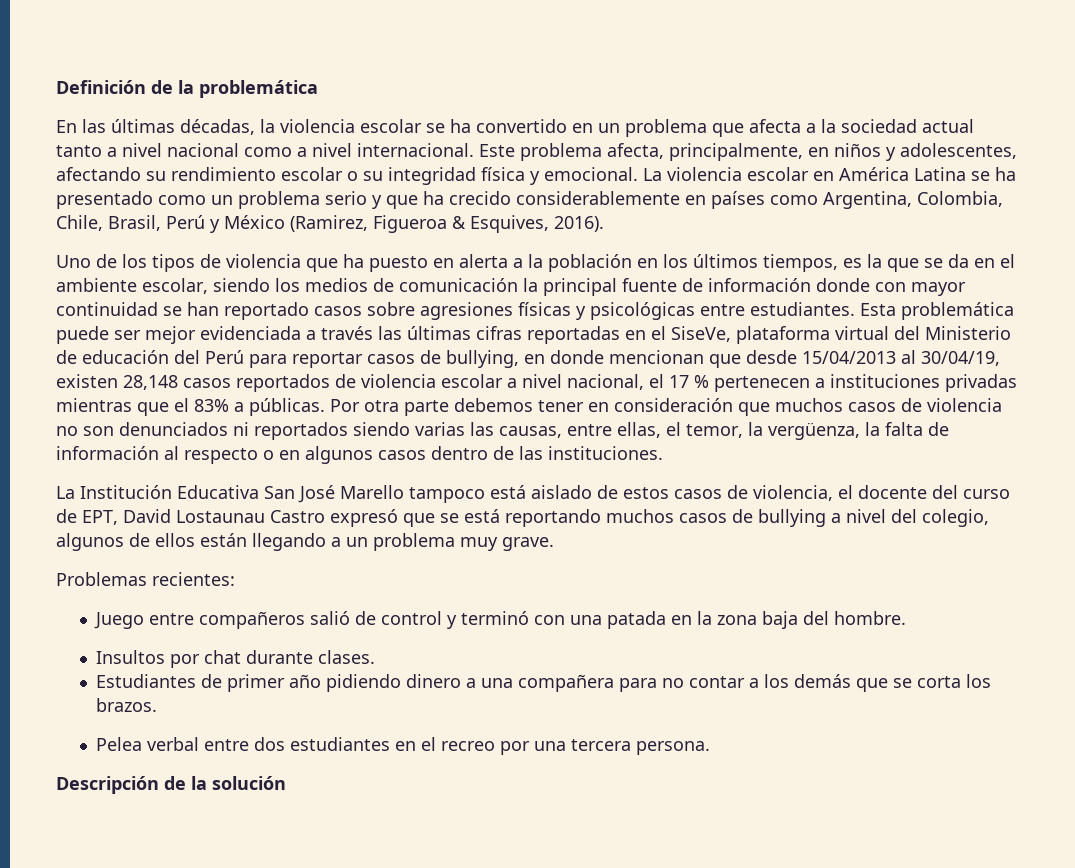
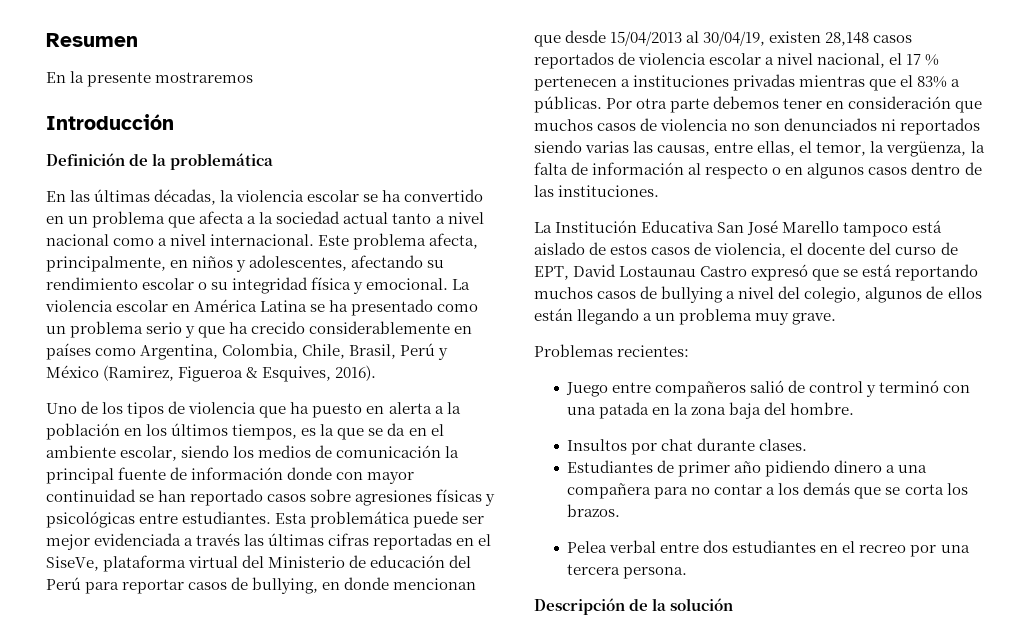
(56, 87) none -> [46,33,138,47] [46,71,254,87] [46,114,174,130] Resumen // En la presente mostraremos // Introducción //

